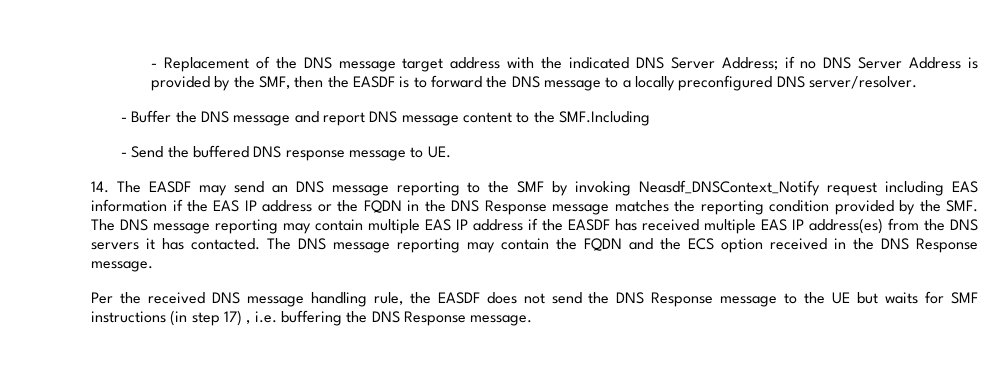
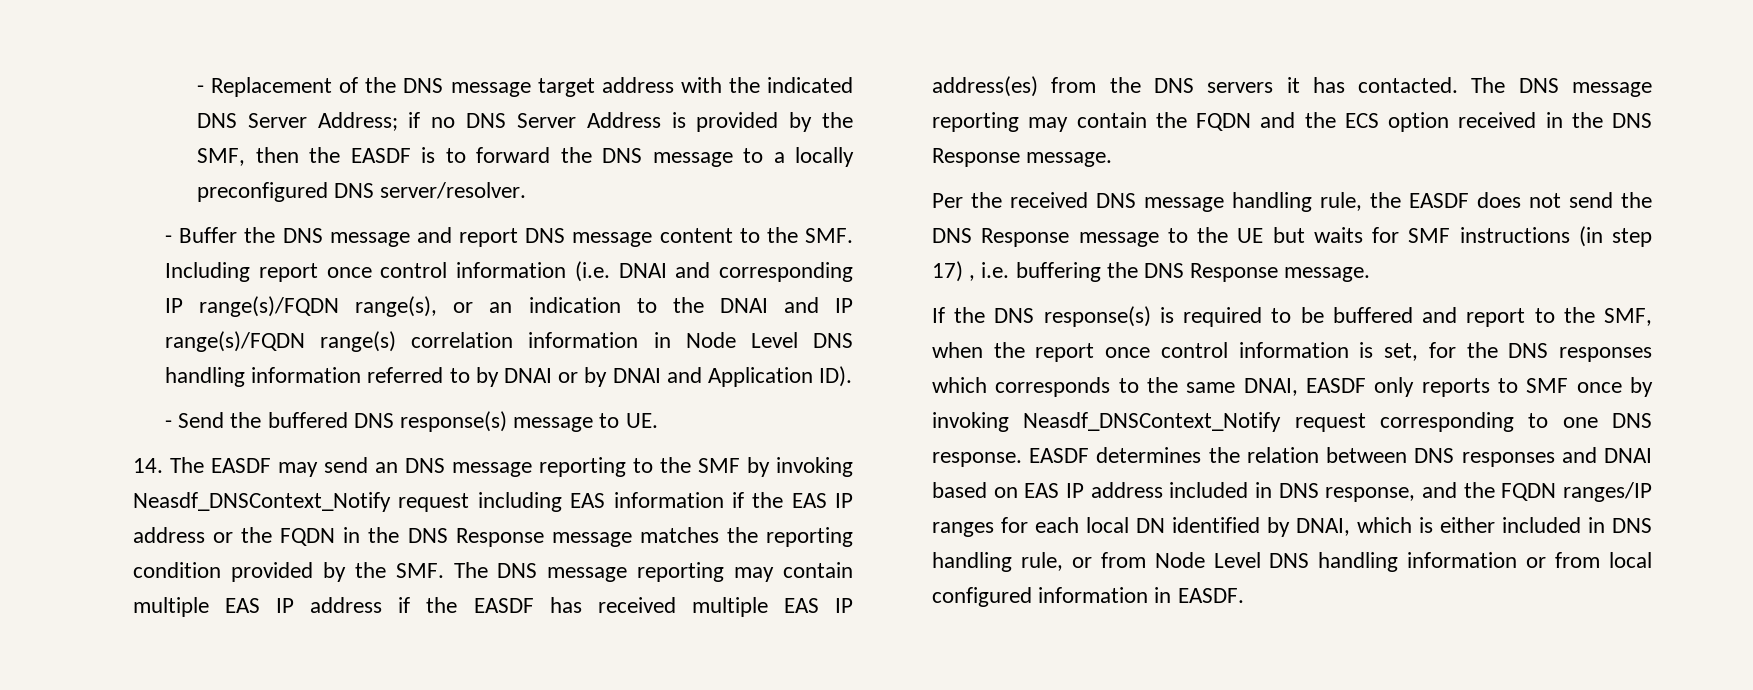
[558,111,650,126] SMF.Including -> [804,228,853,243] [164,261,853,282] [164,296,854,317] [164,331,853,352] [164,366,853,387] SMF. Including report once control information (i.e. DNAI and corresponding IP range(s)/FQDN range(s), or an indication to the DNAI and IP range(s)/FQDN range(s) correlation information in Node Level DNS handling information referred to by DNAI or by DNAI and Application ID).
[285,150,345,161] response -> [400,411,508,432] response(s)
(533, 320) none -> [931,306,1652,327] [931,342,1652,362] [931,377,1654,397] [931,412,1652,432] [931,447,1652,467] [931,482,1652,502] [931,517,1652,537] [931,552,1652,572] [931,587,1244,607] // If the DNS response(s) is required to be buffered and report to the SMF, when the report once control information is set, for the DNS responses which corresponds to the same DNAI, EASDF only reports to SMF once by invoking Neasdf_DNSContext_Notify request corresponding to one DNS response. EASDF determines the relation between DNS responses and DNAI based on EAS IP address included in DNS response, and the FQDN ranges/IP ranges for each local DN identified by DNAI, which is either included in DNS handling rule, or from Node Level DNS handling information or from local configured information in EASDF.

